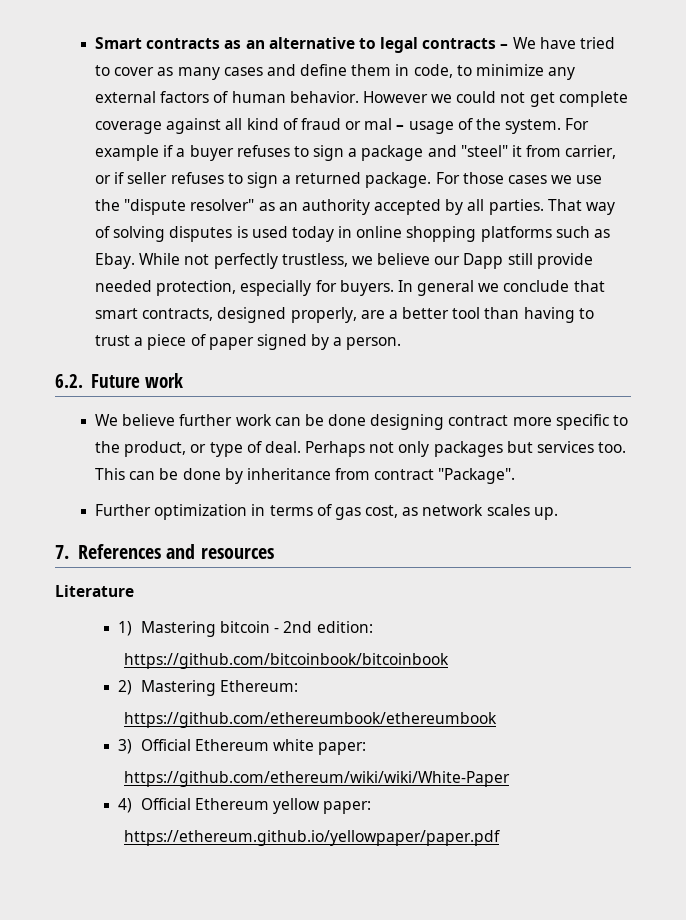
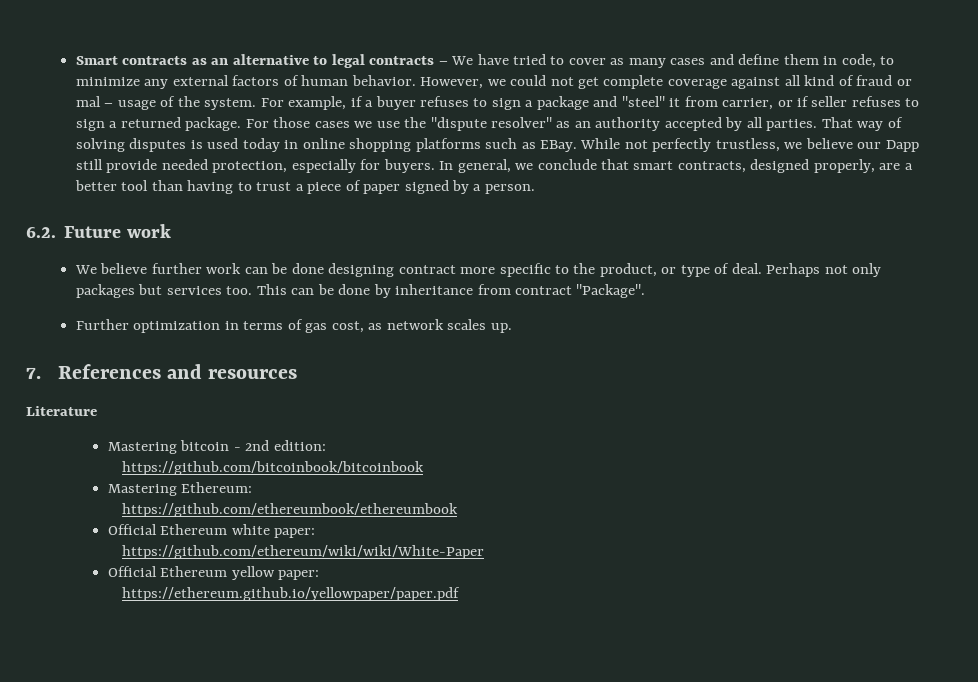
[362,91,428,103] However -> [420,77,484,89] However,
[94,145,159,161] example -> [288,96,347,110] example,
[94,253,135,269] Ebay. -> [540,140,578,152] EBay.
[417,280,475,296] general -> [457,159,511,173] general,
[117,621,132,636] 1) -> (97, 411) none
[117,680,132,695] 2) -> (424, 468) none
[117,739,132,754] 3) -> (458, 510) none
[117,798,132,813] 4) -> (484, 552) none

